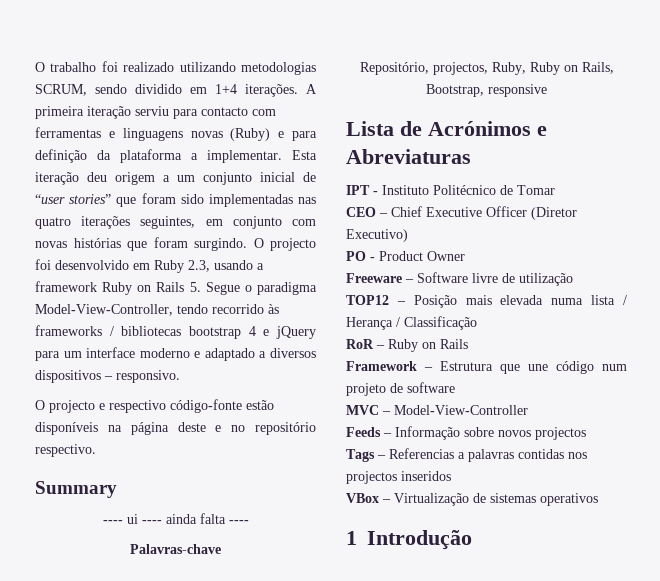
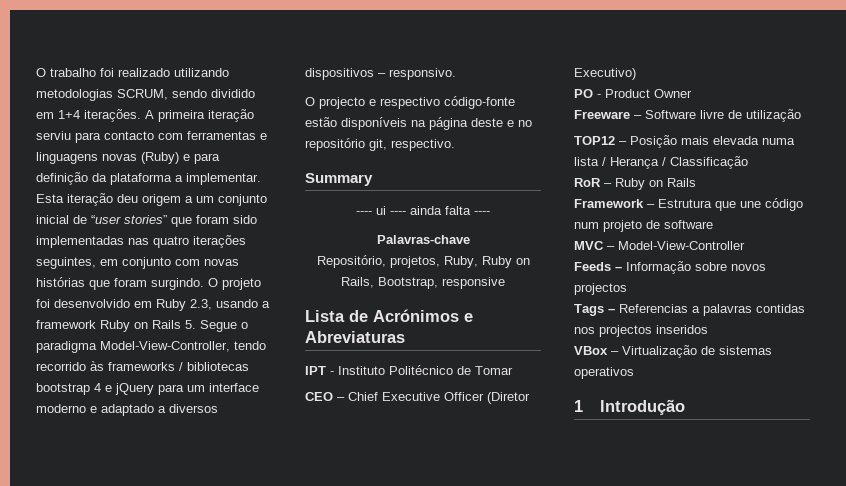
[270,238,316,251] projecto -> [222,278,261,290] projeto
(316, 428) none -> [369,139,387,151] git,
[432,62,488,75] projectos, -> [389,256,440,268] projetos,

